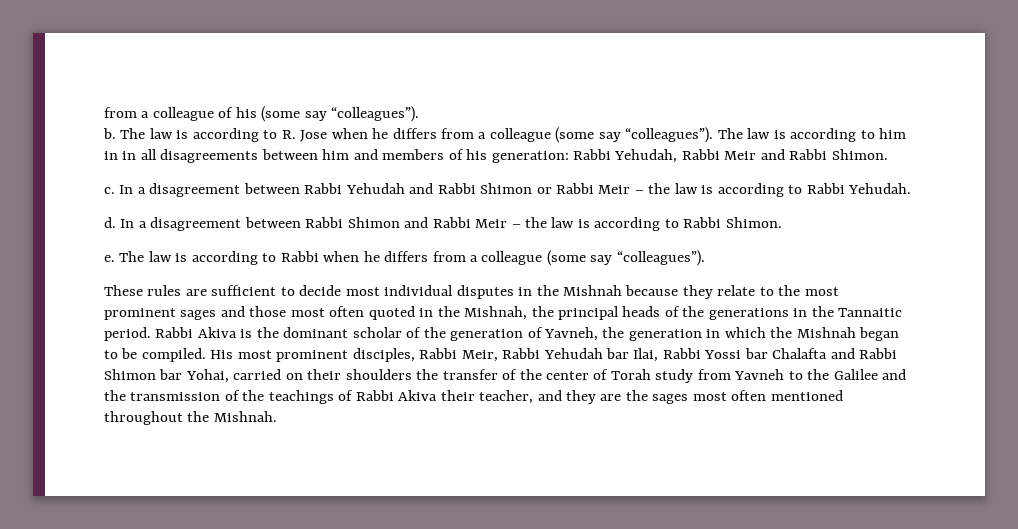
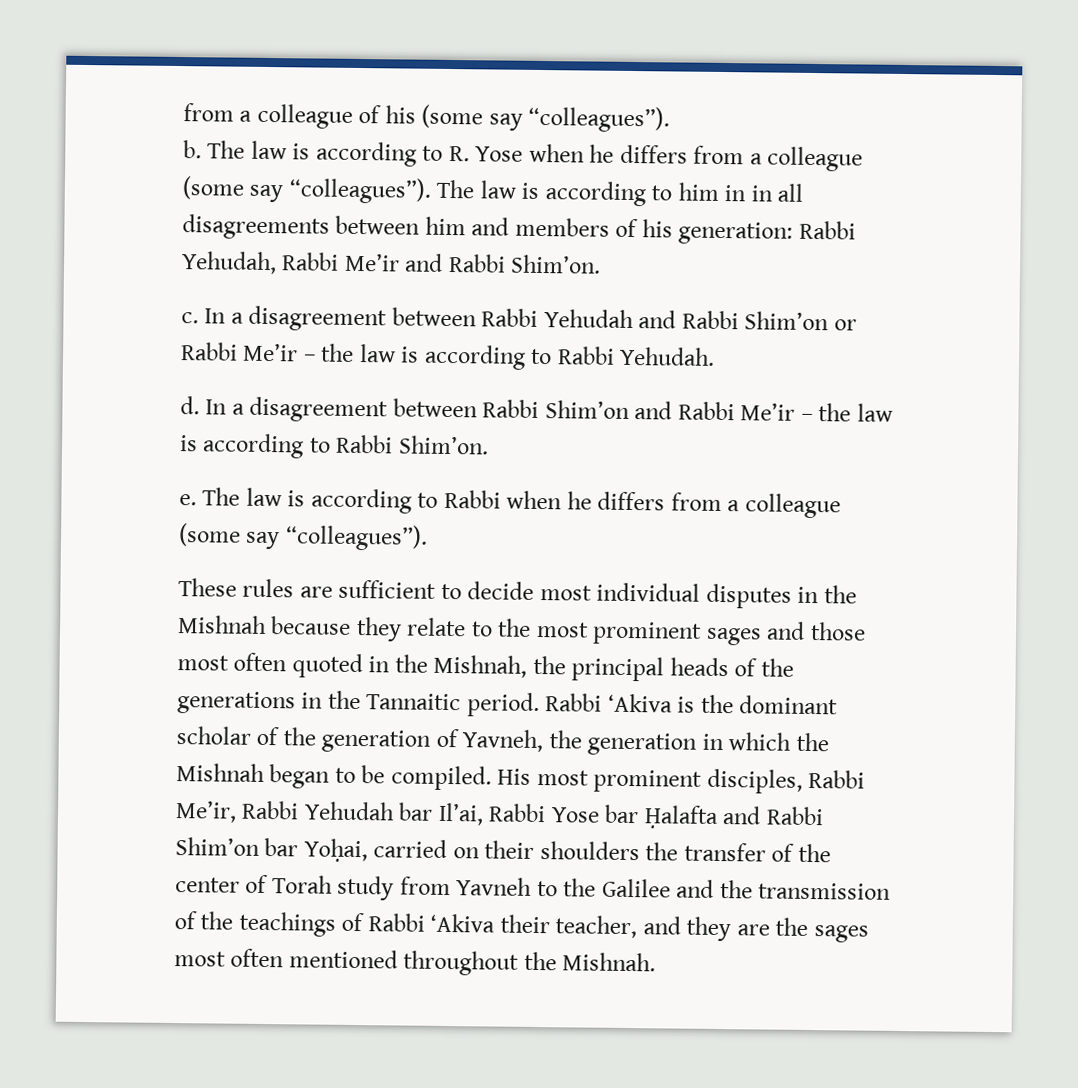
[300,130,328,142] Jose -> [475,146,524,162] Yose
[724,149,888,160] Meir and Rabbi Shimon. -> [343,252,602,274] Me’ir and Rabbi Shim’on.
[480,183,533,194] Shimon -> [744,311,830,331] Shim’on
[598,185,631,194] Meir -> [242,342,299,362] Me’ir
[347,217,782,231] Shimon and Rabbi Meir – the law is according to Rabbi Shimon. -> [544,400,893,422] [180,433,489,459] Shim’on and Rabbi Me’ir – the law is according to Rabbi Shim’on.
[197,327,237,338] Akiva -> [607,693,673,713] ‘Akiva
[461,350,498,362] Meir, -> [175,800,237,823] Me’ir,
[633,348,898,362] [104,369,229,383] Ilai, Rabbi Yossi bar Chalafta and Rabbi Shimon bar Yohai, -> [437,802,824,829] [175,837,368,863] Il’ai, Rabbi Yose bar Ḥalafta and Rabbi Shim’on bar Yoḥai,
[398,390,438,401] Akiva -> [430,913,496,933] ‘Akiva

